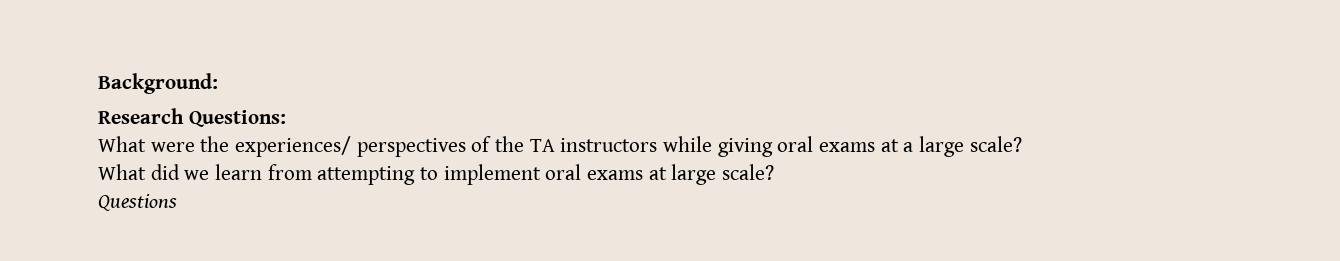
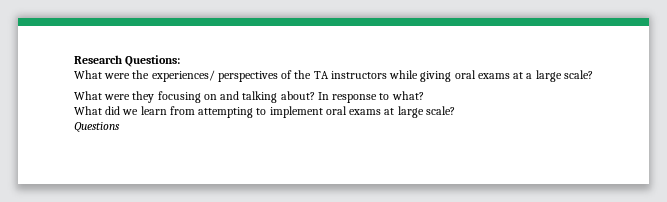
[98,73,218,94] Background: // -> (74, 59) none
(1022, 144) none -> [74,91,424,103] // What were they focusing on and talking about? In response to what?

